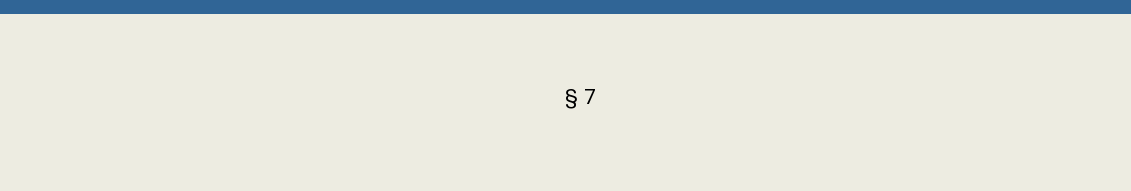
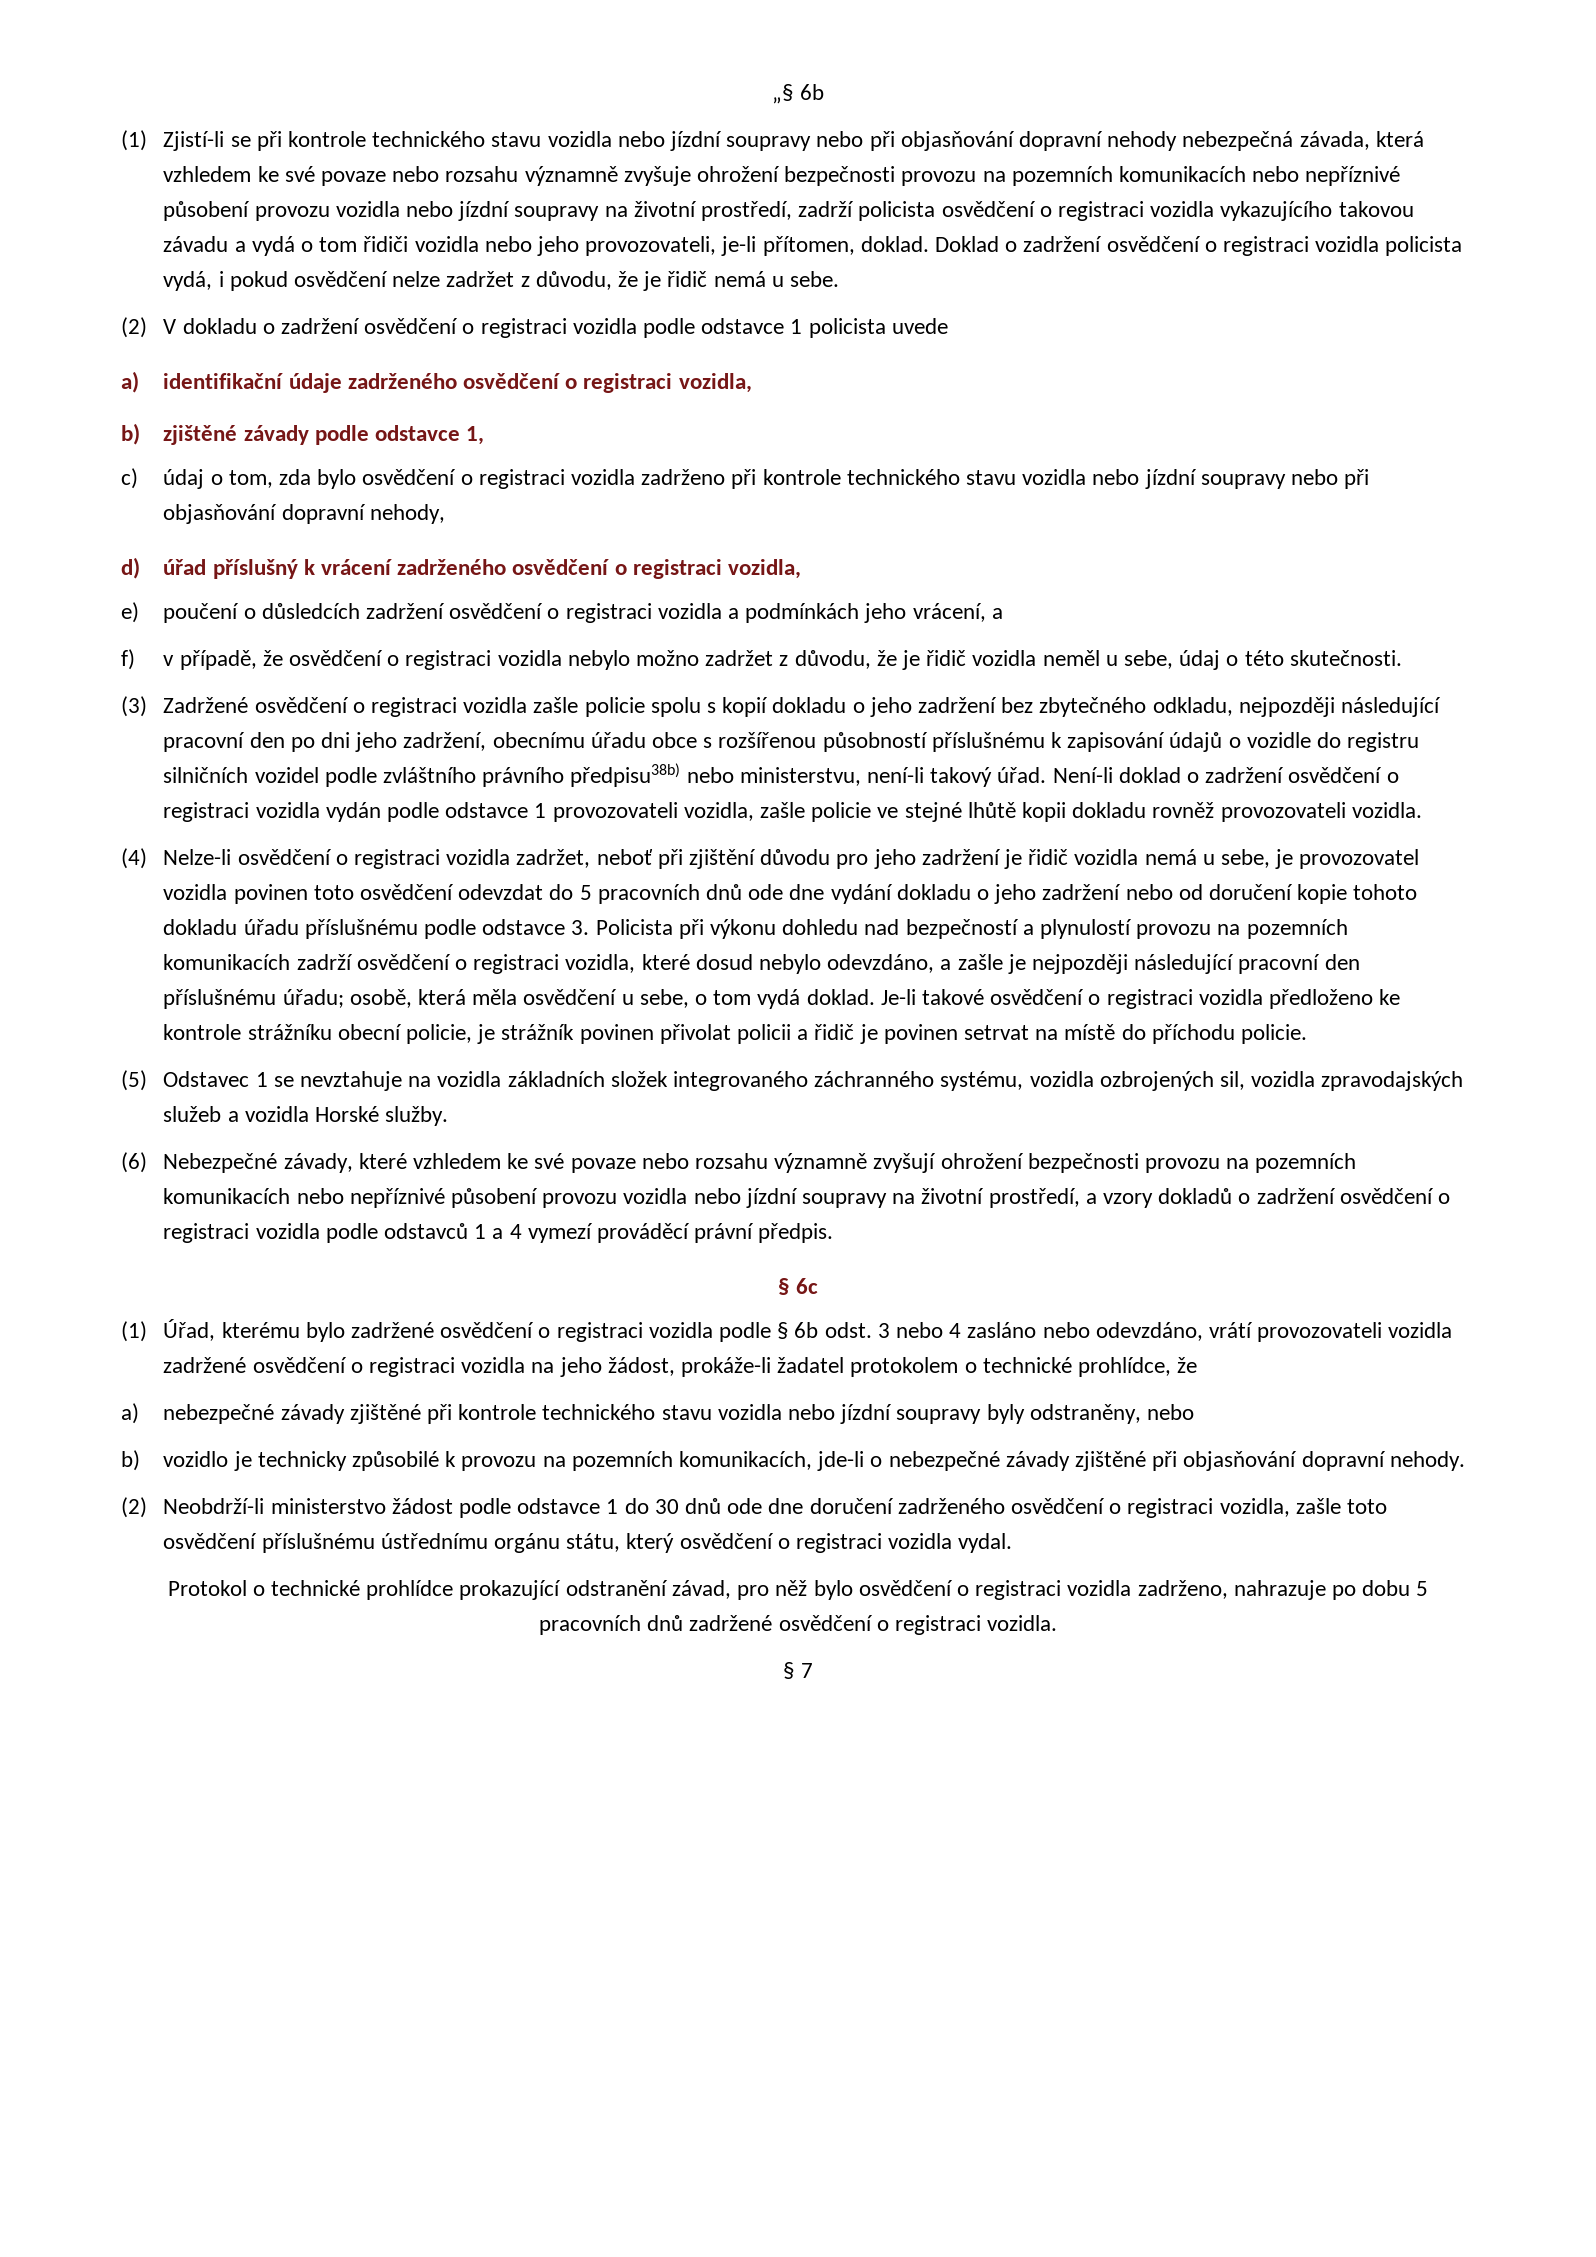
(565, 99) none -> [772,84,824,104] [121,130,1424,151] [163,166,1401,186] [163,201,1414,221] [163,236,1463,256] [163,271,840,291] [121,317,948,338] [121,371,752,393] [121,423,485,445] [121,468,1370,489] [163,504,445,524] [121,557,801,579] [121,602,1003,623] [121,649,1402,670] [121,696,1442,717] [163,732,1420,752] [163,763,1399,787] [163,802,1422,822] [121,848,1420,869] [163,884,1418,904] [163,919,1348,939] [163,954,1360,974] [163,989,1401,1009] [163,1024,1308,1044] [121,1070,1464,1091] [163,1106,449,1126] [121,1152,1357,1173] [163,1188,1451,1208] [163,1223,834,1243] [778,1278,818,1295] [121,1319,1453,1342] [163,1357,1198,1377] [121,1403,1195,1424] [121,1450,1465,1471] [121,1497,1388,1518] [163,1533,1013,1553] [167,1580,1429,1600] [538,1615,1058,1635] „§ 6b // (1) Zjistí-li se při kontrole technického stavu vozidla nebo jízdní soupravy nebo při objasňování dopravní nehody nebezpečná závada, která vzhledem ke své povaze nebo rozsahu významně zvyšuje ohrožení bezpečnosti provozu na pozemních komunikacích nebo nepříznivé působení provozu vozidla nebo jízdní soupravy na životní prostředí, zadrží policista osvědčení o registraci vozidla vykazujícího takovou závadu a vydá o tom řidiči vozidla nebo jeho provozovateli, je-li přítomen, doklad. Doklad o zadržení osvědčení o registraci vozidla policista vydá, i pokud osvědčení nelze zadržet z důvodu, že je řidič nemá u sebe. // (2) V dokladu o zadržení osvědčení o registraci vozidla podle odstavce 1 policista uvede // a) identifikační údaje zadrženého osvědčení o registraci vozidla, // b) zjištěné závady podle odstavce 1, // c) údaj o tom, zda bylo osvědčení o registraci vozidla zadrženo při kontrole technického stavu vozidla nebo jízdní soupravy nebo při objasňování dopravní nehody, // d) úřad příslušný k vrácení zadrženého osvědčení o registraci vozidla, // e) poučení o důsledcích zadržení osvědčení o registraci vozidla a podmínkách jeho vrácení, a // f) v případě, že osvědčení o registraci vozidla nebylo možno zadržet z důvodu, že je řidič vozidla neměl u sebe, údaj o této skutečnosti. // (3) Zadržené osvědčení o registraci vozidla zašle policie spolu s kopií dokladu o jeho zadržení bez zbytečného odkladu, nejpozději následující pracovní den po dni jeho zadržení, obecnímu úřadu obce s rozšířenou působností příslušnému k zapisování údajů o vozidle do registru silničních vozidel podle zvláštního právního předpisu38b) nebo ministerstvu, není-li takový úřad. Není-li doklad o zadržení osvědčení o registraci vozidla vydán podle odstavce 1 provozovateli vozidla, zašle policie ve stejné lhůtě kopii dokladu rovněž provozovateli vozidla. // (4) Nelze-li osvědčení o registraci vozidla zadržet, neboť při zjištění důvodu pro jeho zadržení je řidič vozidla nemá u sebe, je provozovatel vozidla povinen toto osvědčení odevzdat do 5 pracovních dnů ode dne vydání dokladu o jeho zadržení nebo od doručení kopie tohoto dokladu úřadu příslušnému podle odstavce 3. Policista při výkonu dohledu nad bezpečností a plynulostí provozu na pozemních komunikacích zadrží osvědčení o registraci vozidla, které dosud nebylo odevzdáno, a zašle je nejpozději následující pracovní den příslušnému úřadu; osobě, která měla osvědčení u sebe, o tom vydá doklad. Je-li takové osvědčení o registraci vozidla předloženo ke kontrole strážníku obecní policie, je strážník povinen přivolat policii a řidič je povinen setrvat na místě do příchodu policie. // (5) Odstavec 1 se nevztahuje na vozidla základních složek integrovaného záchranného systému, vozidla ozbrojených sil, vozidla zpravodajských služeb a vozidla Horské služby. // (6) Nebezpečné závady, které vzhledem ke své povaze nebo rozsahu významně zvyšují ohrožení bezpečnosti provozu na pozemních komunikacích nebo nepříznivé působení provozu vozidla nebo jízdní soupravy na životní prostředí, a vzory dokladů o zadržení osvědčení o registraci vozidla podle odstavců 1 a 4 vymezí prováděcí právní předpis. // § 6c // (1) Úřad, kterému bylo zadržené osvědčení o registraci vozidla podle § 6b odst. 3 nebo 4 zasláno nebo odevzdáno, vrátí provozovateli vozidla zadržené osvědčení o registraci vozidla na jeho žádost, prokáže-li žadatel protokolem o technické prohlídce, že // a) nebezpečné závady zjištěné při kontrole technického stavu vozidla nebo jízdní soupravy byly odstraněny, nebo // b) vozidlo je technicky způsobilé k provozu na pozemních komunikacích, jde-li o nebezpečné závady zjištěné při objasňování dopravní nehody. // (2) Neobdrží-li ministerstvo žádost podle odstavce 1 do 30 dnů ode dne doručení zadrženého osvědčení o registraci vozidla, zašle toto osvědčení příslušnému ústřednímu orgánu státu, který osvědčení o registraci vozidla vydal. // Protokol o technické prohlídce prokazující odstranění závad, pro něž bylo osvědčení o registraci vozidla zadrženo, nahrazuje po dobu 5 pracovních dnů zadržené osvědčení o registraci vozidla. //

